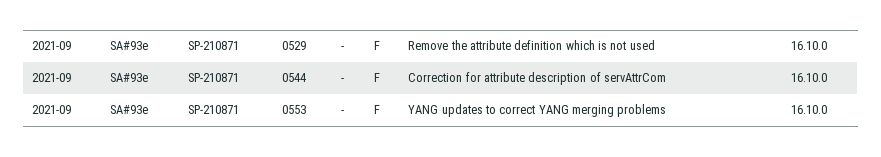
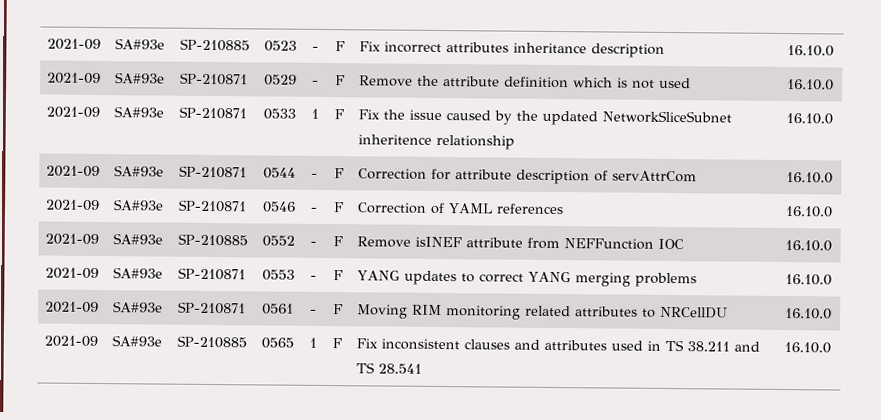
[32,41,72,50] [110,41,149,50] 2021-09 | SA#93e -> [47,38,102,51] [115,38,166,50] [180,38,251,52] [264,40,298,52] [312,46,320,51] [335,41,346,52] [359,41,666,58] [787,45,835,57] [47,72,102,85] [115,72,166,84] 2021-09 | SA#93e | SP-210885 | 0523 | - | F | Fix incorrect attributes inheritance description | 16.10.0 // 2021-09 | SA#93e
(828, 45) none -> [46,106,101,119] [114,106,165,118] [179,106,248,120] [263,108,297,120] [311,108,320,119] [334,109,345,120] [358,109,733,126] [358,134,516,150] [786,113,834,125] // 2021-09 | SA#93e | SP-210871 | 0533 | 1 | F | Fix the issue caused by the updated NetworkSliceSubnet inheritence relationship | 16.10.0
(828, 77) none -> [45,199,101,212] [113,199,165,211] [178,199,248,213] [262,201,297,213] [310,207,319,212] [333,202,345,213] [357,202,565,215] [785,206,834,218] [45,233,100,246] [113,233,164,245] [178,233,249,247] [262,235,296,247] [310,241,318,246] [333,236,344,247] [357,236,685,250] [785,240,833,252] // 2021-09 | SA#93e | SP-210871 | 0546 | - | F | Correction of YAML references | 16.10.0 // 2021-09 | SA#93e | SP-210885 | 0552 | - | F | Remove isINEF attribute from NEFFunction IOC | 16.10.0
(828, 109) none -> [45,301,100,314] [113,301,164,313] [178,301,247,315] [262,303,295,315] [310,309,318,314] [333,304,344,315] [357,304,729,320] [785,308,833,320] [44,335,99,348] [112,335,163,347] [177,335,248,349] [261,337,295,349] [309,337,318,348] [332,338,343,349] [356,338,761,352] [356,362,423,374] [784,342,832,354] // 2021-09 | SA#93e | SP-210871 | 0561 | - | F | Moving RIM monitoring related attributes to NRCellDU | 16.10.0 // 2021-09 | SA#93e | SP-210885 | 0565 | 1 | F | Fix inconsistent clauses and attributes used in TS 38.211 and TS 28.541 | 16.10.0

